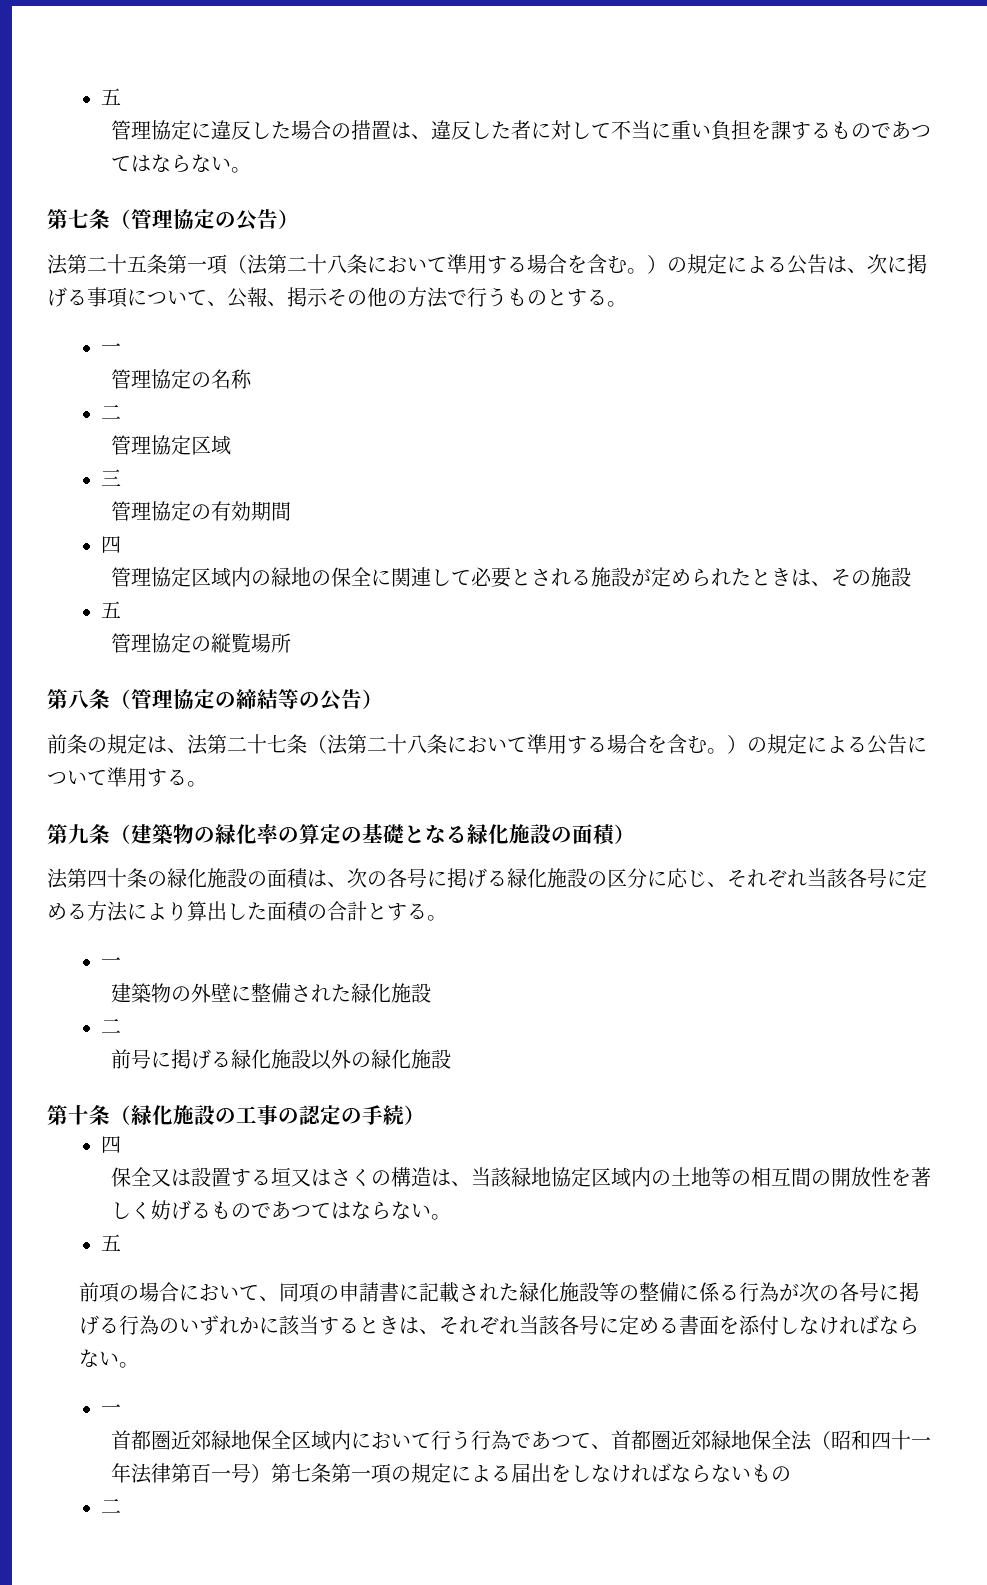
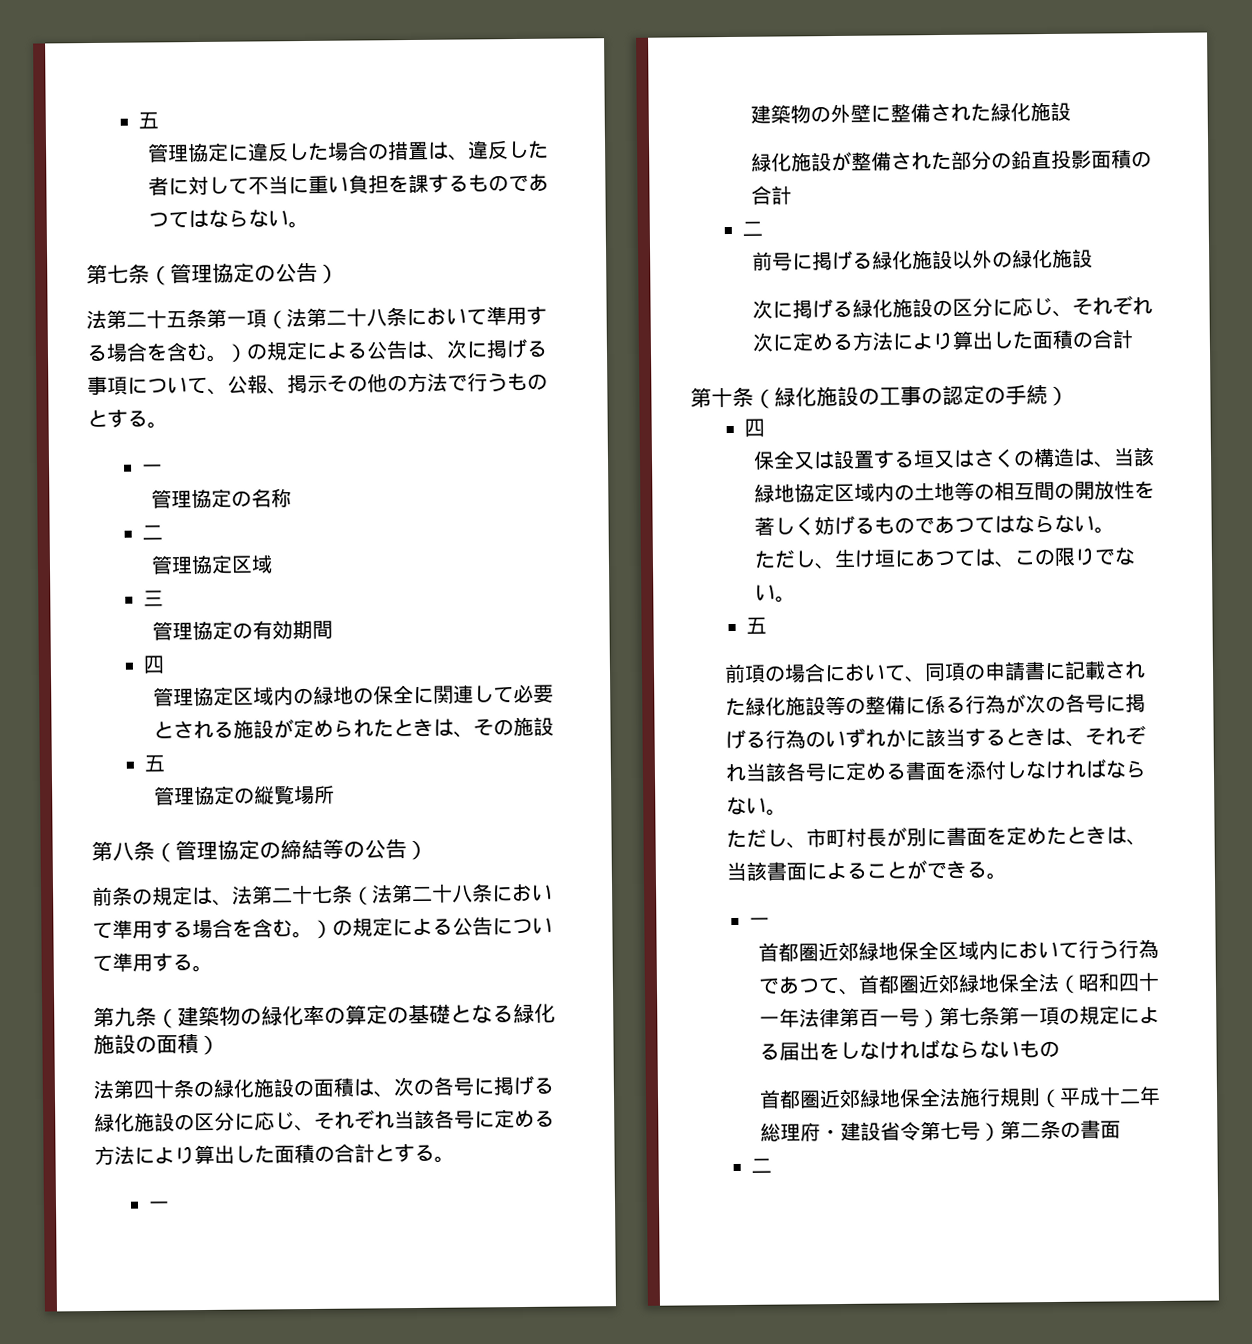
(432, 993) none -> [751,149,1153,172] [751,185,793,205] // 緑化施設が整備された部分の鉛直投影面積の合計
(452, 1059) none -> [752,295,1154,319] [752,329,1134,352] // 次に掲げる緑化施設の区分に応じ、それぞれ次に定める方法により算出した面積の合計
(452, 1217) none -> [754,547,1137,570] [755,584,797,603] // ただし、生け垣にあつては、この限りでない。
(140, 1365) none -> [725,826,1147,849] [725,860,1007,882] // ただし、市町村長が別に書面を定めたときは、当該書面によることができる。
(792, 1474) none -> [759,1085,1162,1109] [760,1119,1122,1142] // 首都圏近郊緑地保全法施行規則（平成十二年総理府・建設省令第七号）第二条の書面

